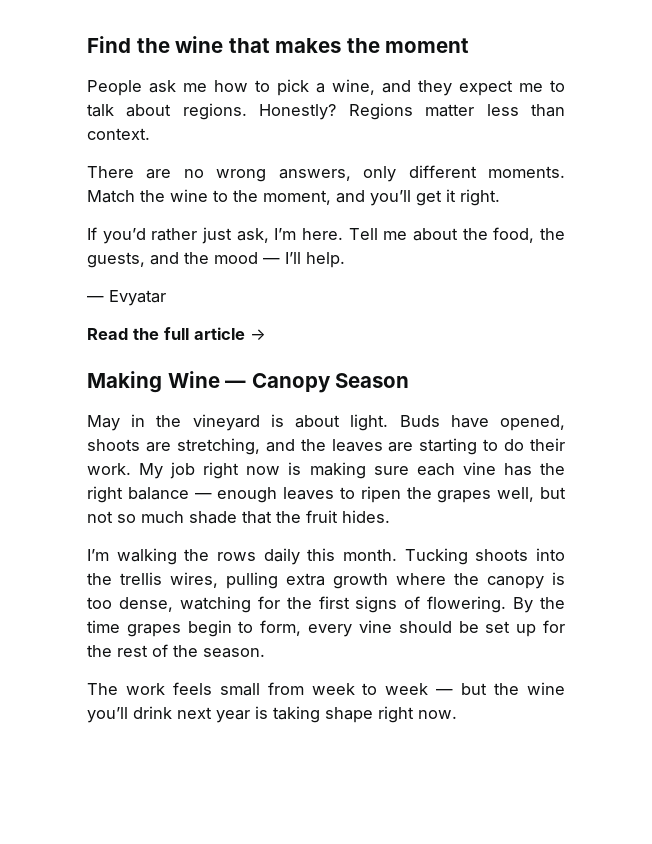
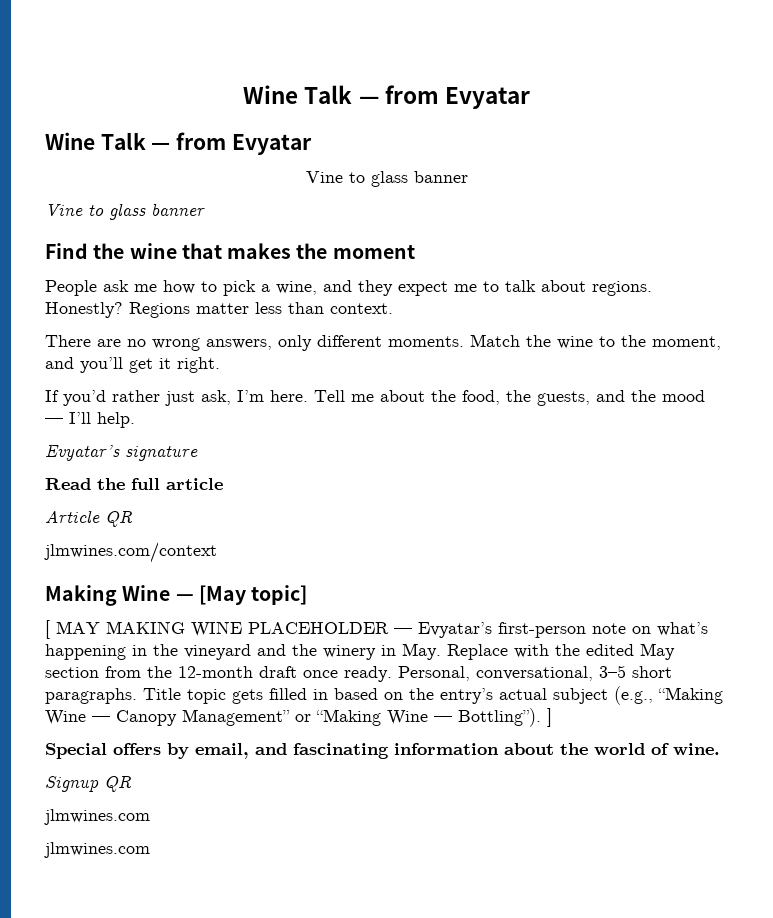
(87, 44) none -> [243,85,530,109] [45,132,312,155] [305,171,468,187] [45,203,205,220] Wine Talk — from Evyatar // Wine Talk — from Evyatar // Vine to glass banner // Vine to glass banner //
[87,290,166,306] — Evyatar -> [45,444,198,461] Evyatar’s signature
[250,329,266,340] → -> [45,510,133,527] [44,542,217,563] // Article QR // jlmwines.com/context
[251,373,410,393] [87,414,565,431] [87,438,565,455] [87,462,565,479] [87,486,566,503] [87,510,390,524] [87,548,565,565] [87,572,565,589] [87,596,565,613] [87,620,565,637] [87,644,265,658] [87,682,566,696] [87,706,457,723] Canopy Season // May in the vineyard is about light. Buds have opened, shoots are stretching, and the leaves are starting to do their work. My job right now is making sure each vine has the right balance — enough leaves to ripen the grapes well, but not so much shade that the fruit hides. // I’m walking the rows daily this month. Tucking shoots into the trellis wires, pulling extra growth where the canopy is too dense, watching for the first signs of flowering. By the time grapes begin to form, every vine should be set up for the rest of the season. // The work feels small from week to week — but the wine you’ll drink next year is taking shape right now. -> [198,585,308,605] [45,620,708,639] [45,643,675,660] [45,665,672,682] [45,686,723,705] [45,708,552,727] [45,743,720,759] [45,776,132,792] [44,809,150,825] [44,842,150,858] [May topic] // [ MAY MAKING WINE PLACEHOLDER — Evyatar’s first-person note on what’s happening in the vineyard and the winery in May. Replace with the edited May section from the 12-month draft once ready. Personal, conversational, 3–5 short paragraphs. Title topic gets filled in based on the entry’s actual subject (e.g., “Making Wine — Canopy Management” or “Making Wine — Bottling”). ] // Special offers by email, and fascinating information about the world of wine. // Signup QR // jlmwines.com // jlmwines.com

